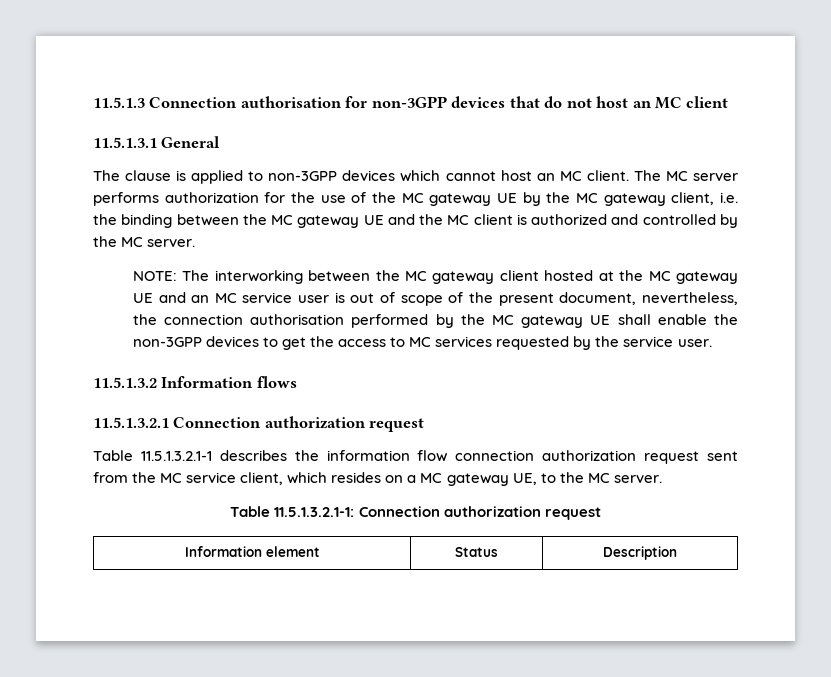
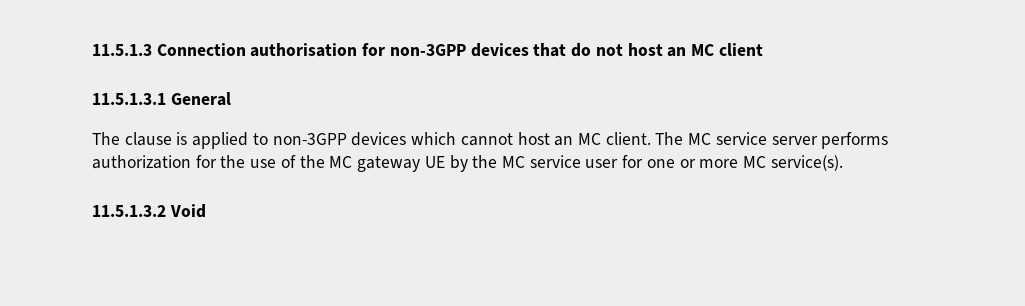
(688, 176) none -> [715,132,767,145] service
[603,192,738,206] [93,214,738,228] [93,236,196,247] [132,270,738,284] [132,292,738,306] [132,314,738,328] [132,336,712,350] [93,376,297,388] [93,416,425,432] [93,450,739,464] [93,472,662,486] [230,506,601,520] [184,546,320,557] [455,547,498,557] [603,546,677,560] gateway client, i.e. the binding between the MC gateway UE and the MC client is authorized and controlled by the MC server. // NOTE: The interworking between the MC gateway client hosted at the MC gateway UE and an MC service user is out of scope of the present document, nevertheless, the connection authorisation performed by the MC gateway UE shall enable the non-3GPP devices to get the access to MC services requested by the service user. // 11.5.1.3.2 Information flows // 11.5.1.3.2.1 Connection authorization request // Table 11.5.1.3.2.1-1 describes the information flow connection authorization request sent from the MC service client, which resides on a MC gateway UE, to the MC server. // Table 11.5.1.3.2.1-1: Connection authorization request // Information element | Status | Description -> [529,155,843,171] [92,204,206,218] service user for one or more MC service(s). // 11.5.1.3.2 Void

